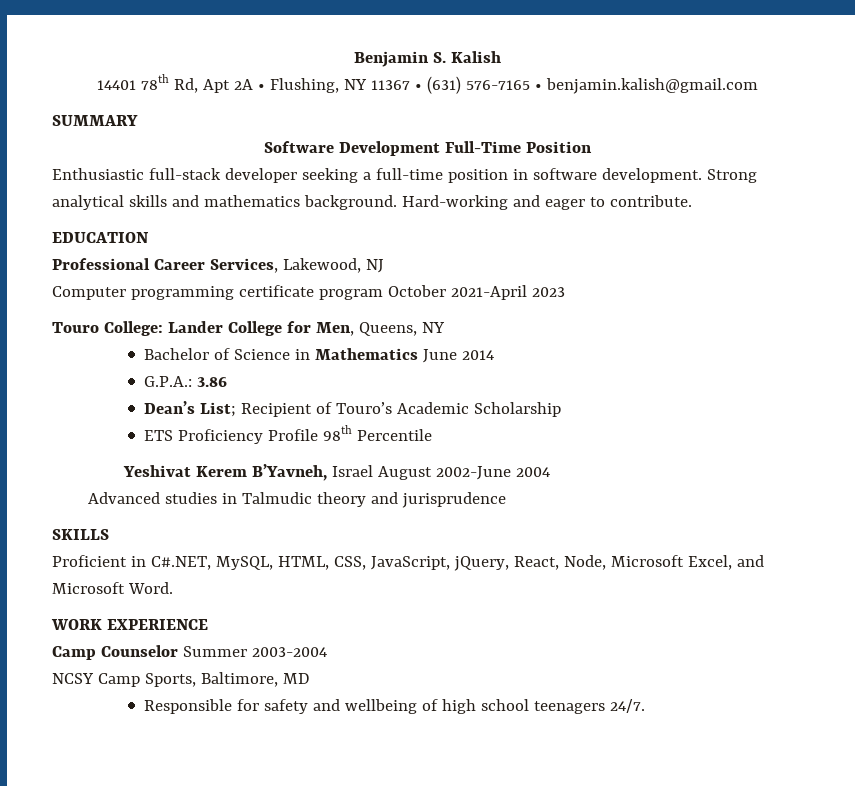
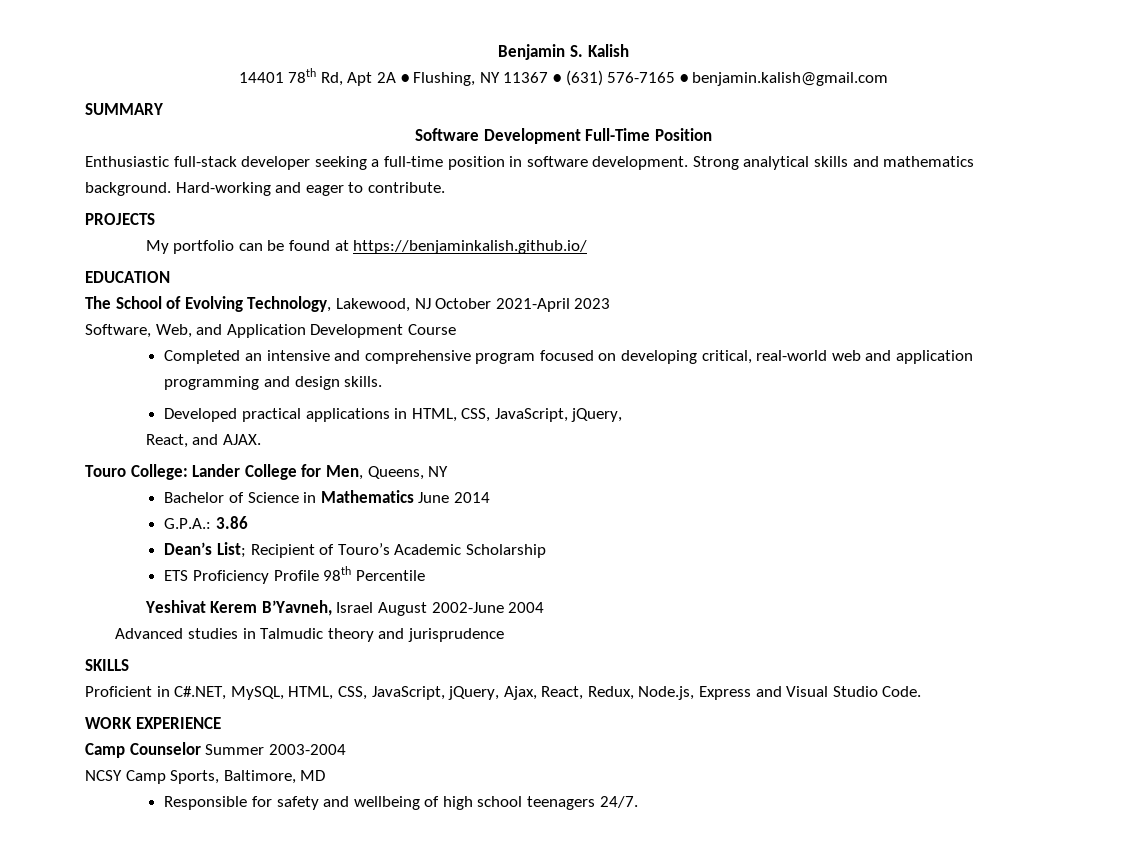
[52,232,149,243] [52,258,384,273] [52,285,565,300] EDUCATION // Professional Career Services, Lakewood, NJ // Computer programming certificate program October 2021-April 2023 -> [85,213,155,225] [145,240,588,254] [85,271,170,283] [85,296,611,312] [85,324,456,338] [164,350,973,364] [164,376,383,390] [164,408,623,422] [145,434,261,448] PROJECTS // My portfolio can be found at https://benjaminkalish.github.io/ // EDUCATION // The School of Evolving Technology, Lakewood, NJ October 2021-April 2023 // Software, Web, and Application Development Course // Completed an intensive and comprehensive program focused on developing critical, real-world web and application programming and design skills. // Developed practical applications in HTML, CSS, JavaScript, jQuery, // React, and AJAX.
[513,555,764,570] [52,582,173,594] React, Node, Microsoft Excel, and Microsoft Word. -> [503,686,922,700] Ajax, React, Redux, Node.js, Express and Visual Studio Code.

